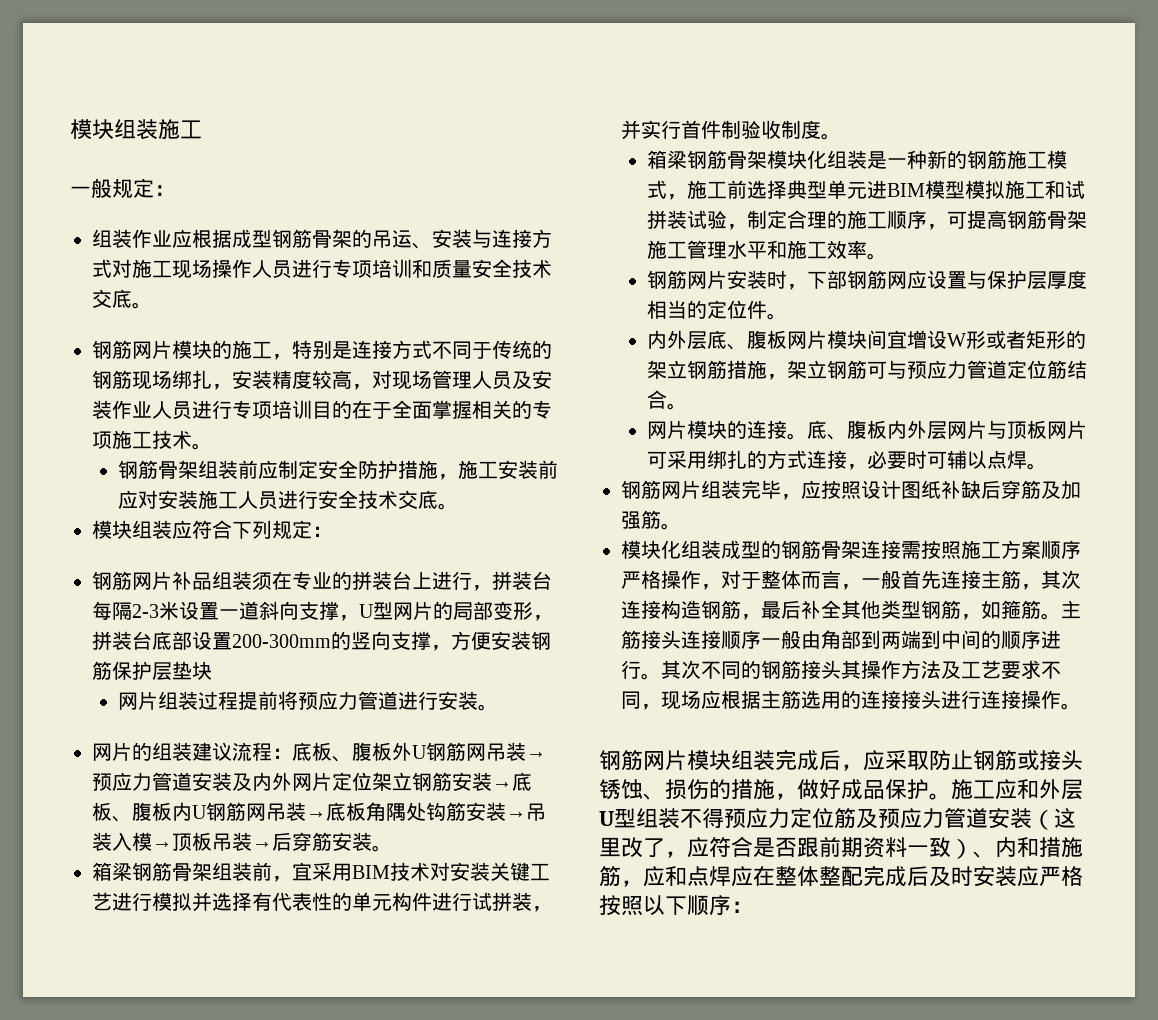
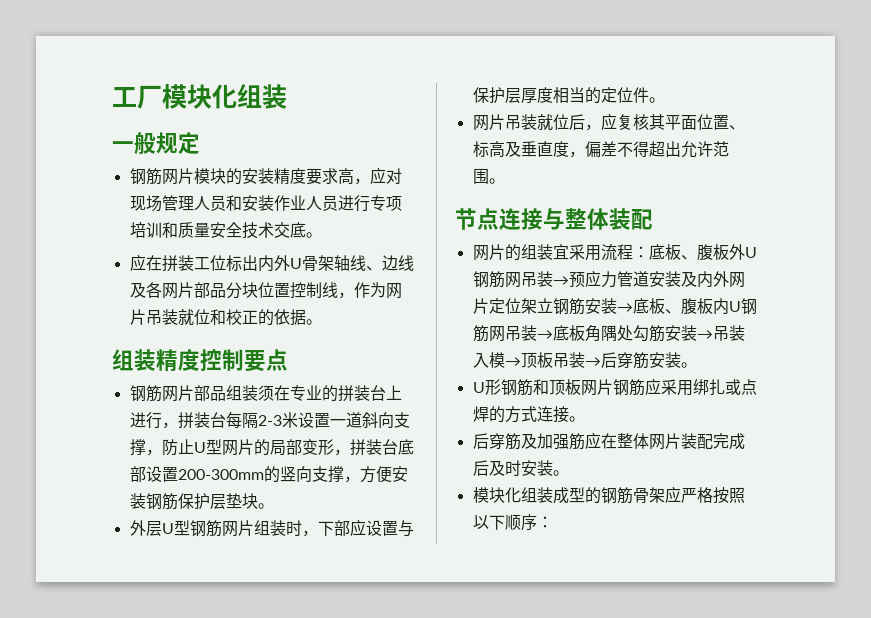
[70,119,202,140] 模块组装施工 -> [112,84,287,109] 工厂模块化组装
[154,185,175,196] [92,229,552,249] [92,259,252,279] ： // 组装作业应根据成型钢筋骨架的吊运、安装与连接方式对施工现场操作 -> [129,167,402,185] [129,195,306,212] // 钢筋网片模块的安装精度要求高，应对现场管理人员和安装作业
[92,340,552,360] [92,370,552,390] [92,400,552,420] [92,430,212,450] [117,460,558,480] [117,490,458,510] [92,520,332,539] [92,571,192,590] 钢筋网片模块的施工，特别是连接方式不同于传统的钢筋现场绑扎，安装精度较高，对现场管理人员及安装作业人员进行专项培训目的在于全面掌握相关的专项施工技术。 // 钢筋骨架组装前应制定安全防护措施，施工安装前应对安装施工人员进行安全技术交底。 // 模块组装应符合下列规定： // 钢筋网片补 -> [129,254,414,272] [129,282,402,299] [129,309,322,326] [112,349,288,372] [129,385,210,402] 应在拼装工位标出内外U骨架轴线、边线及各网片部品分块位置控制线，作为网片吊装就位和校正的依据。 // 组装精度控制要点 // 钢筋网片部
(359, 618) none -> [161,439,194,456] 防止
[117,691,498,711] // 网片组装过程提前将预应力管道进行安装。 -> [257,503,274,509] [129,519,414,537] [472,87,665,104] [472,113,745,131] [472,141,729,158] [472,168,505,184] [455,208,653,230] 。 // 外层U型钢筋网片组装时，下部应设置与保护层厚度相当的定位件。 // 网片吊装就位后，应复核其平面位置、标高及垂直度，偏差不得超出允许范围。 // 节点连接与整体装配
[192,742,232,761] 建议 -> [552,244,601,261] 宜采用
[426,802,446,821] 钩 -> [632,325,649,342] 勾
[92,862,550,882] [92,892,552,912] [621,120,841,140] [646,150,1067,169] [646,180,1085,200] [646,210,1087,230] [646,240,887,260] [646,270,1087,290] [646,300,787,320] [646,330,1086,350] [646,360,1087,380] [646,390,687,410] [646,420,1007,440] 箱梁钢筋骨架组装前，宜采用BIM技术对安装关键工艺进行模拟并选择有代表性的单元构件进行试拼装，并实行首件制验收制度。 // 箱梁钢筋骨架模块化组装是一种新的钢筋施工模式，施工前选择典型单元进BIM模型模拟施工和试拼装试验，制定合理的施工顺序，可提高钢筋骨架施工管理水平和施工效率。 // 钢筋网片安装时，下部钢筋网应设置与保护层厚度相当的定位件。 // 内外层底、腹板网片模块间宜增设W形或者矩形的架立钢筋措施，架立钢筋可与预应力管道定位筋结合。 // 网片模块的连接。底、腹板内外层网片与 -> [472,379,549,396] U形钢筋和
[646,451,667,469] 可 -> [612,378,661,396] 钢筋应
(747, 459) none -> [724,379,757,395] [472,406,489,422] 或点焊
[846,450,1047,470] [621,480,1081,500] [621,510,661,529] ，必要时可辅以点焊。 // 钢筋网片组装完毕，应按照设计图纸补缺后穿筋及加强筋 -> [568,416,585,422] [472,432,745,450] [472,460,553,476] 。 // 后穿筋及加强筋应在整体网片装配完成后及时安装
[861,540,1081,559] [621,570,1081,590] [621,600,1081,620] [621,630,1061,649] [621,660,1061,680] [621,690,1081,710] [599,749,1083,771] [599,779,1083,800] [599,808,1076,830] [599,836,1083,859] [599,865,1017,887] 连接需按照施工方案顺序严格操作，对于整体而言，一般首先连接主筋，其次连接构造钢筋，最后补全其他类型钢筋，如箍筋。主筋接头连接顺序一般由角部到两端到中间的顺序进行。其次不同的钢筋接头其操作方法及工艺要求不同，现场应根据主筋选用的连接接头进行连接操作。 // 钢筋网片模块组装完成后，应采取防止钢筋或接头锈蚀、损伤的措施，做好成品保护。施工应和外层U型组装不得预应力定位筋及预应力管道安装（这里改了，应符合是否跟前期资料一致）、内和措施筋，应和点焊应在整体整配完成后及时安装 -> (665, 495) none

